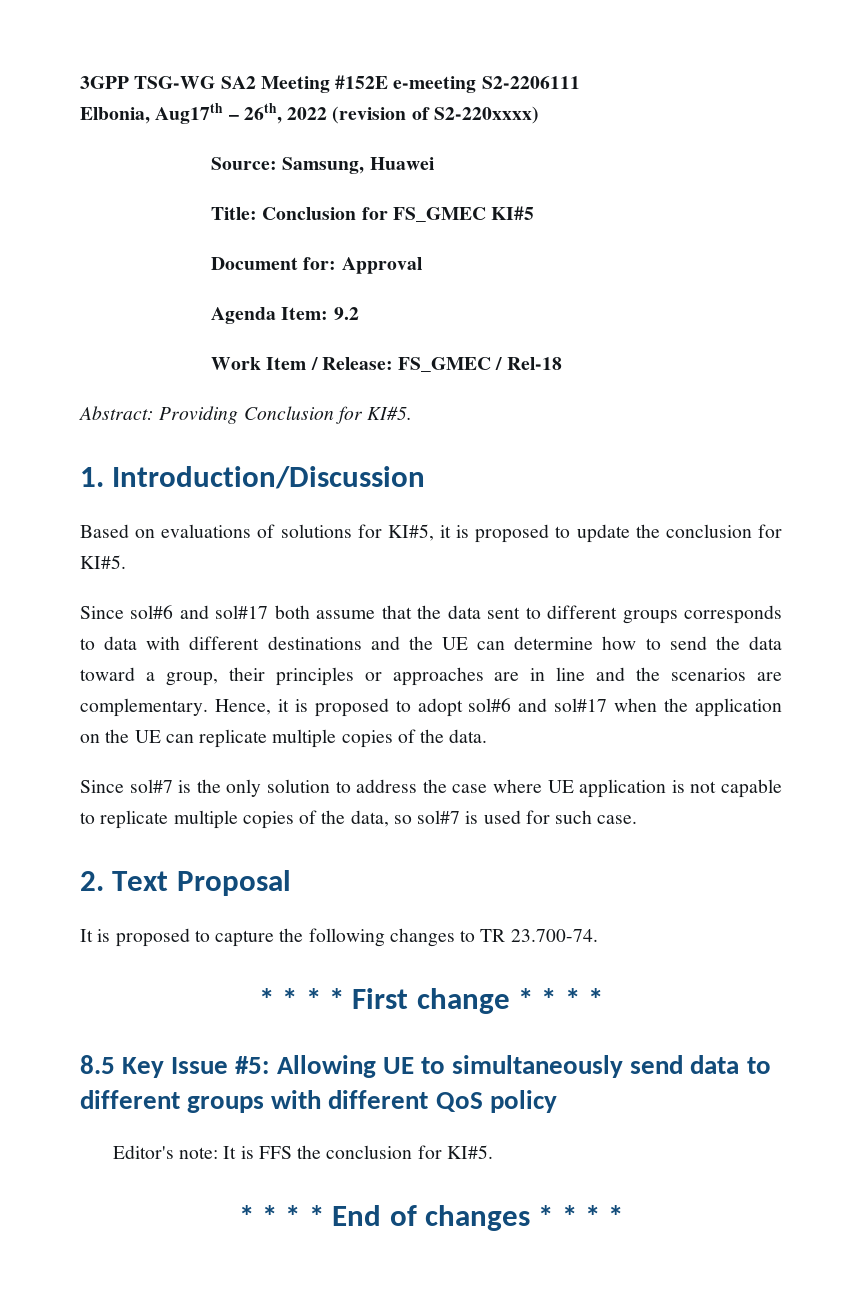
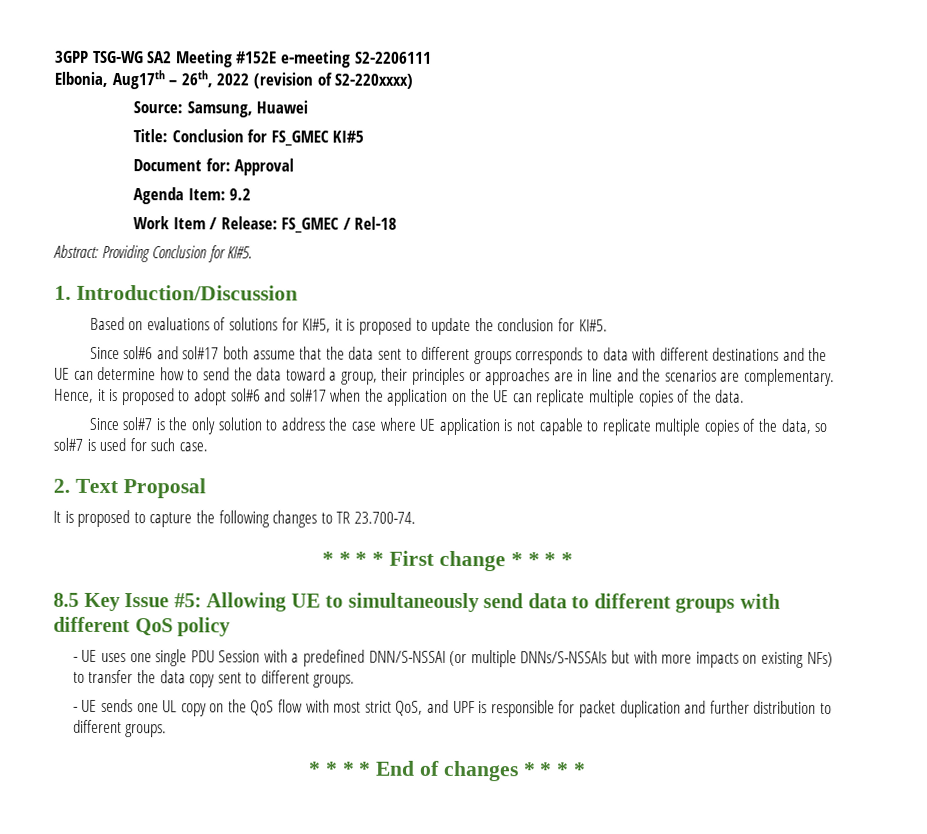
[112,1145,493,1159] Editor's note: It is FFS the conclusion for KI#5. -> [72,649,833,668] [72,669,356,688] [72,698,832,718] [72,719,168,738] - UE uses one single PDU Session with a predefined DNN/S-NSSAI (or multiple DNNs/S-NSSAIs but with more impacts on existing NFs) to transfer the data copy sent to different groups. // - UE sends one UL copy on the QoS flow with most strict QoS, and UPF is responsible for packet duplication and further distribution to different groups.

